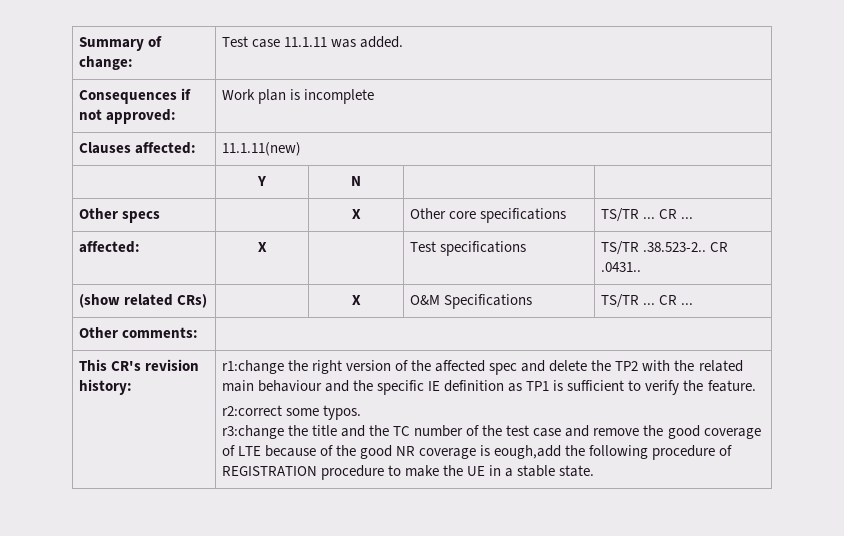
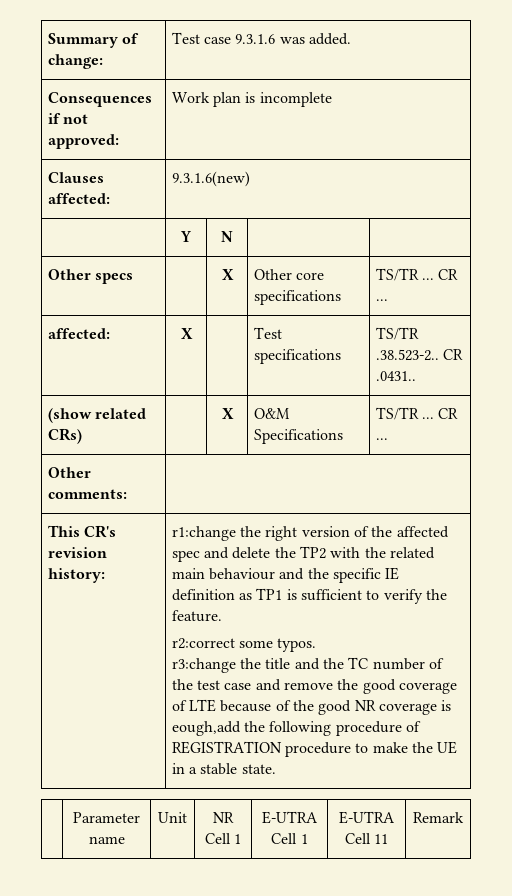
[283,37,327,47] 11.1.11 -> [235,34,276,44] 9.3.1.6
[221,142,301,156] 11.1.11(new) -> [171,171,250,187] 9.3.1.6(new)
(595, 471) none -> [73,812,140,823] [88,836,125,844] [158,812,187,823] [213,812,234,823] [204,833,242,844] [262,811,318,824] [271,833,308,844] [339,811,395,824] [344,833,389,844] [413,812,464,823] // | Parameter name | Unit | NR Cell 1 | E-UTRA Cell 1 | E-UTRA Cell 11 | Remark

